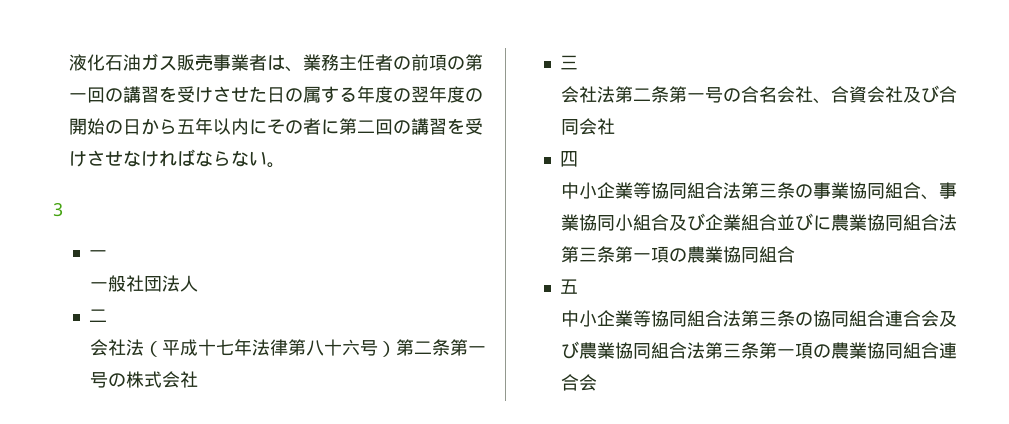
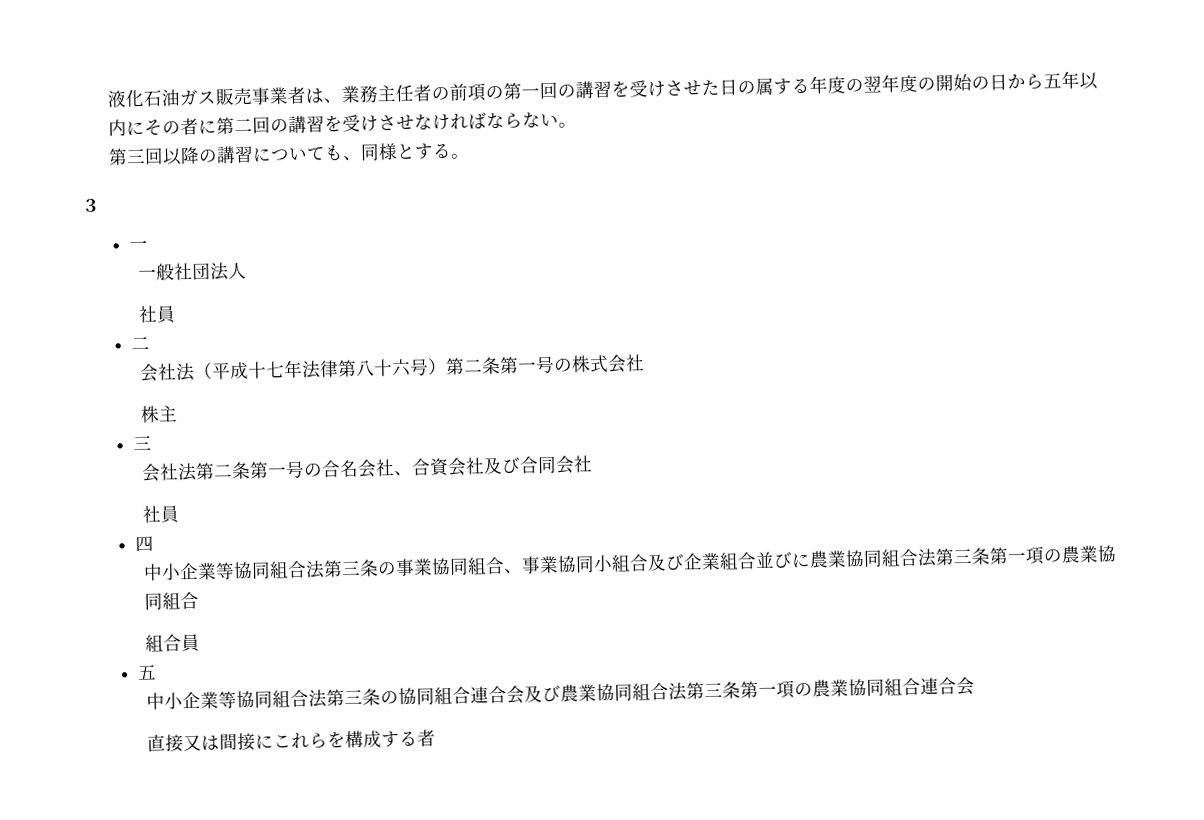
(286, 165) none -> [107,142,470,166] // 第三回以降の講習についても、同様とする。
(198, 283) none -> [138,305,177,323] // 社員
(198, 379) none -> [140,405,179,423] // 株主
(615, 126) none -> [142,505,181,523] // 社員
(795, 254) none -> [145,633,201,652] // 組合員
(597, 382) none -> [147,729,437,753] // 直接又は間接にこれらを構成する者

